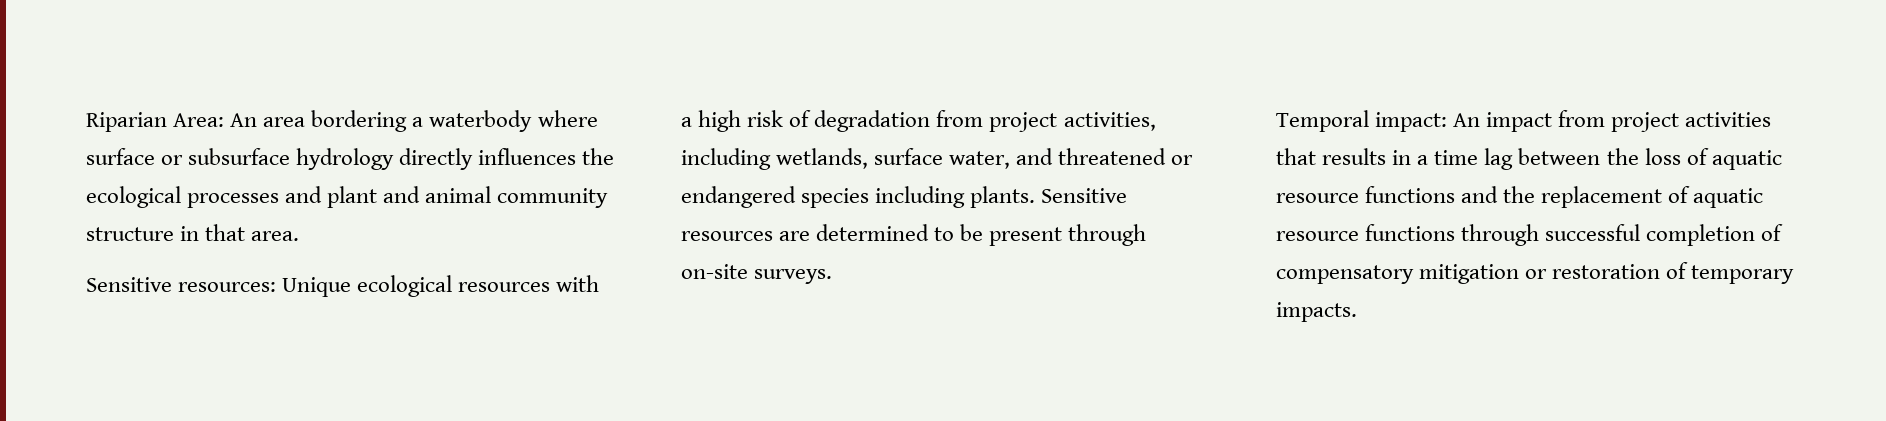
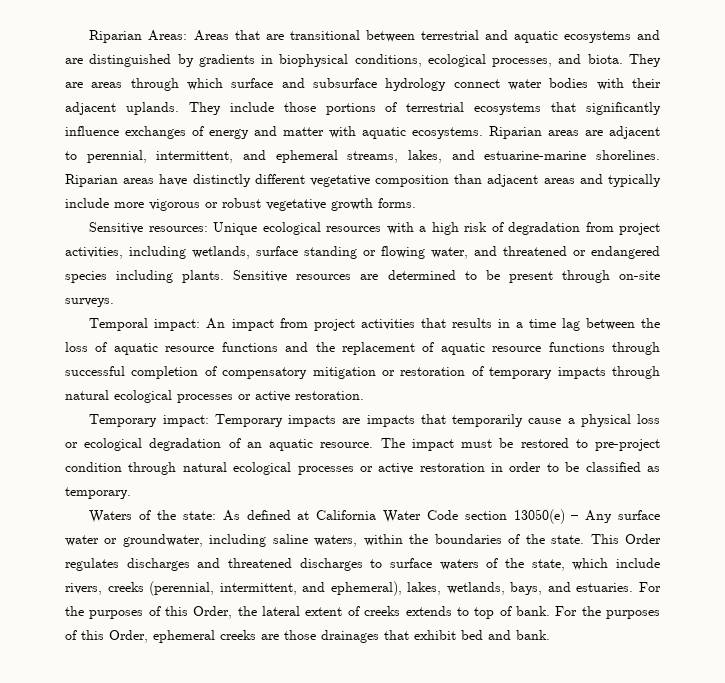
[86,110,598,132] [86,148,615,170] [86,186,609,208] [86,224,300,241] Riparian Area: An area bordering a waterbody where surface or subsurface hydrology directly influences the ecological processes and plant and animal community structure in that area. -> [89,30,660,43] [65,54,661,67] [65,78,661,91] [65,102,661,115] [65,126,660,139] [65,150,660,163] [65,174,661,187] [65,198,416,211] Riparian Areas: Areas that are transitional between terrestrial and aquatic ecosystems and are distinguished by gradients in biophysical conditions, ecological processes, and biota. They are areas through which surface and subsurface hydrology connect water bodies with their adjacent uplands. They include those portions of terrestrial ecosystems that significantly influence exchanges of energy and matter with aquatic ecosystems. Riparian areas are adjacent to perennial, intermittent, and ephemeral streams, lakes, and estuarine-marine shorelines. Riparian areas have distinctly different vegetative composition than adjacent areas and typically include more vigorous or robust vegetative growth forms.
(944, 156) none -> [304,246,425,259] standing or flowing
[1276,302,1357,322] impacts. -> [557,366,660,379] [65,390,364,403] [89,414,660,427] [65,438,660,451] [65,462,660,475] [65,487,131,499] [89,509,660,524] [65,534,661,547] [65,558,661,571] [65,581,661,596] [65,606,661,619] [65,630,550,643] impacts through natural ecological processes or active restoration. // Temporary impact: Temporary impacts are impacts that temporarily cause a physical loss or ecological degradation of an aquatic resource. The impact must be restored to pre-project condition through natural ecological processes or active restoration in order to be classified as temporary. // Waters of the state: As defined at California Water Code section 13050(e) – Any surface water or groundwater, including saline waters, within the boundaries of the state. This Order regulates discharges and threatened discharges to surface waters of the state, which include rivers, creeks (perennial, intermittent, and ephemeral), lakes, wetlands, bays, and estuaries. For the purposes of this Order, the lateral extent of creeks extends to top of bank. For the purposes of this Order, ephemeral creeks are those drainages that exhibit bed and bank.

